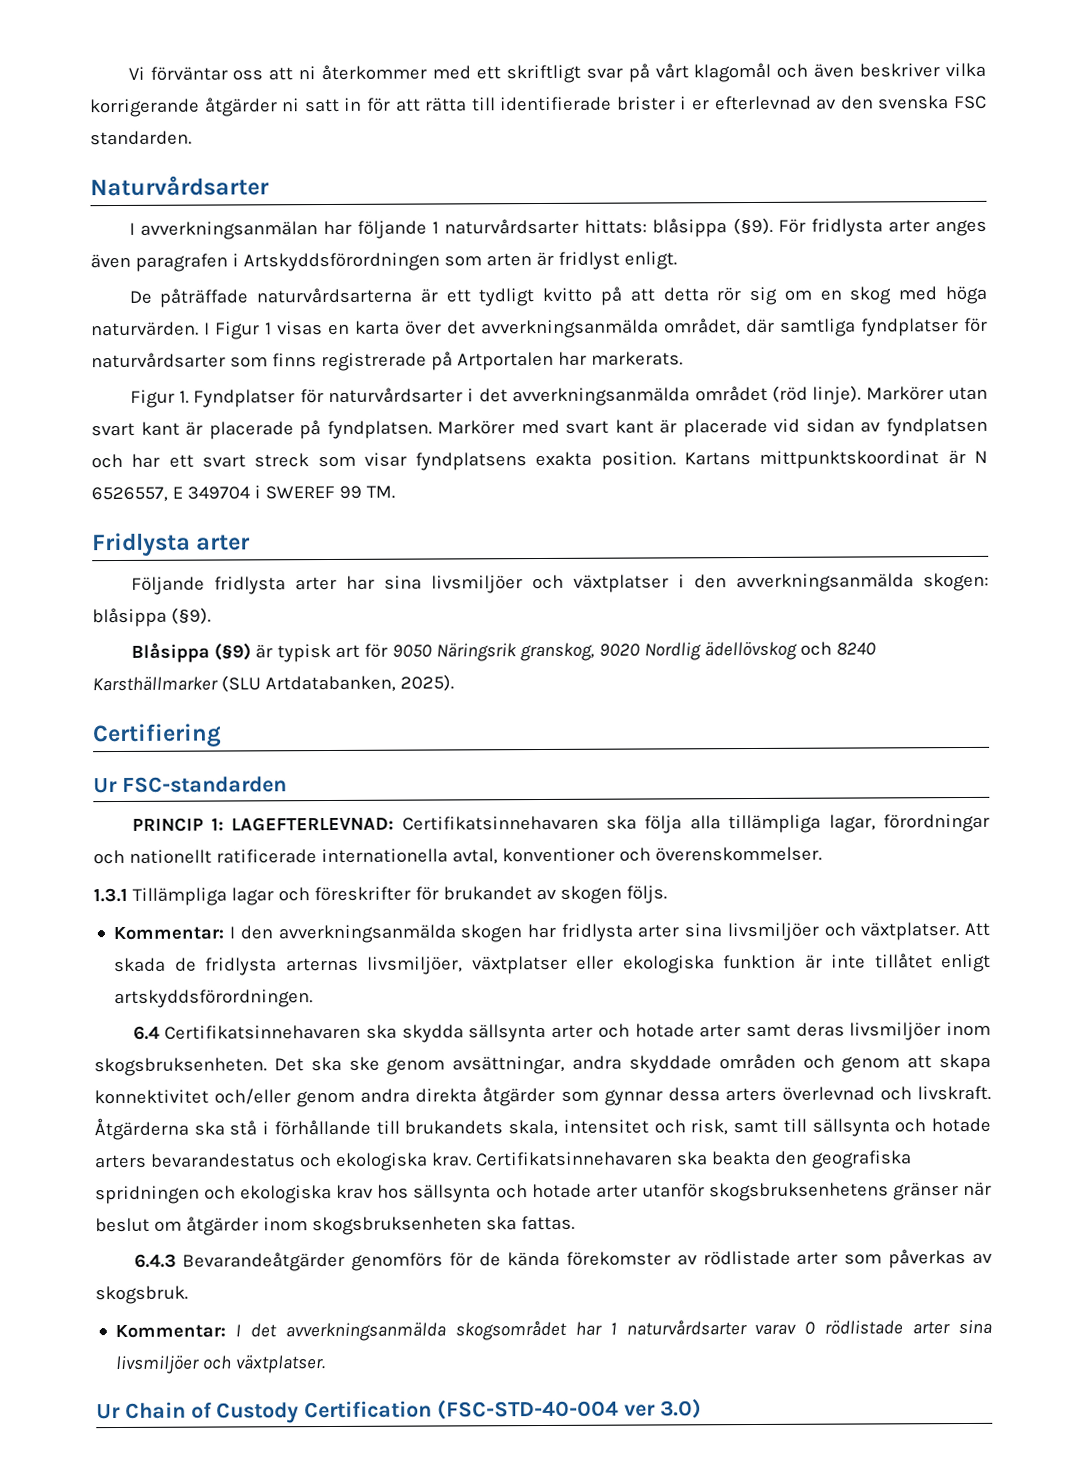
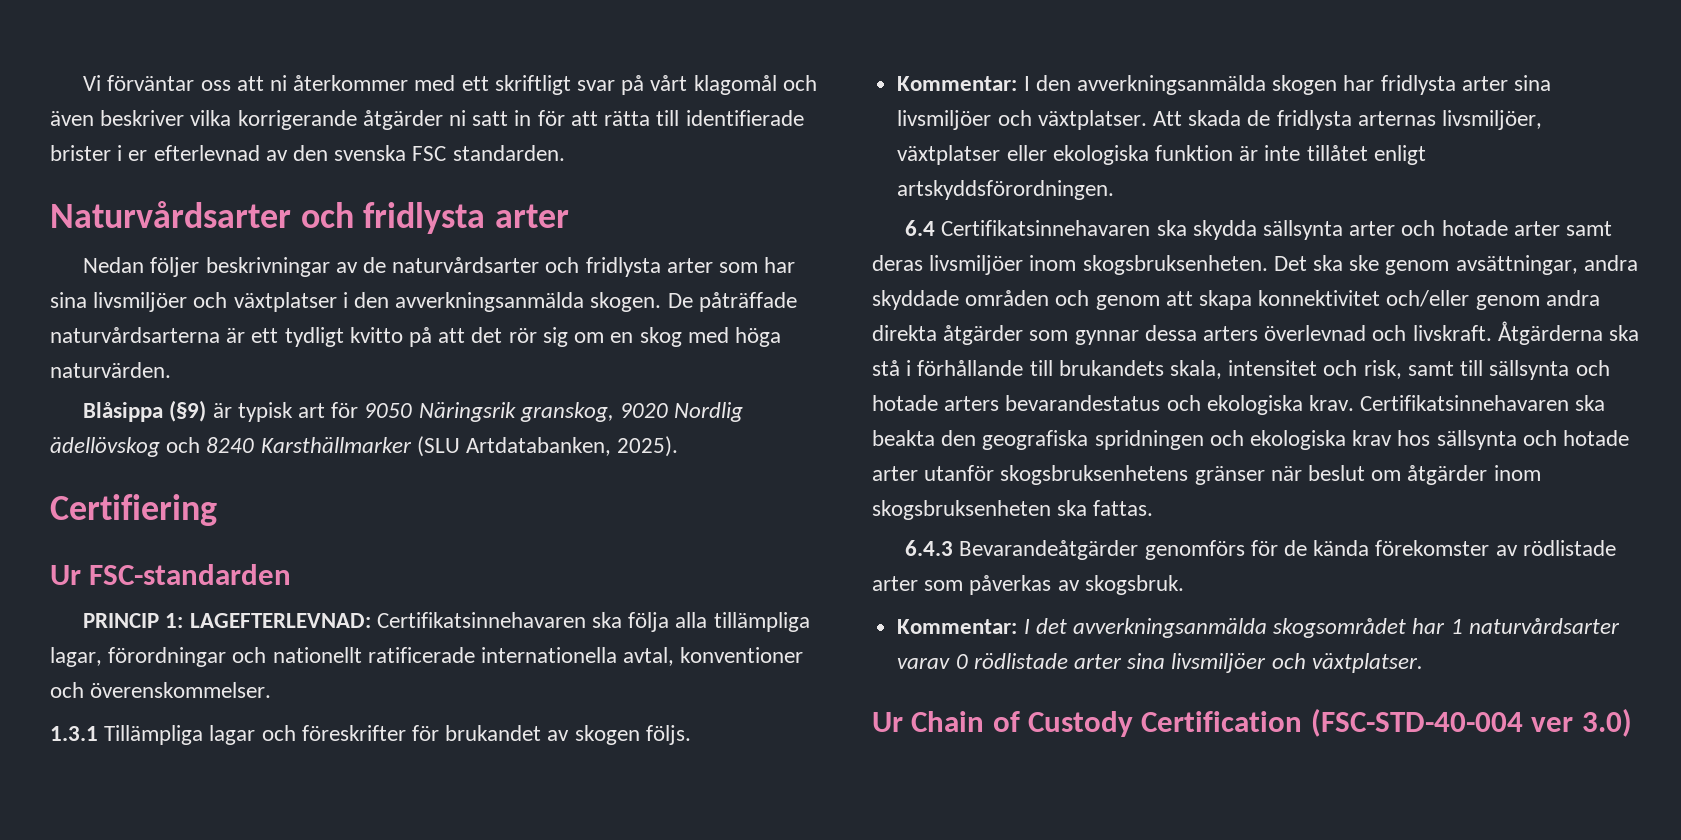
[128,217,987,240] [90,251,677,272] // I avverkningsanmälan har följande 1 naturvårdsarter hittats: blåsippa (§9). För fridlysta arter anges även paragrafen i Artskyddsförordningen som arten är fridlyst enligt. // -> [300,202,570,234] [83,257,796,277] [50,292,662,312] och fridlysta arter // Nedan följer beskrivningar av de naturvårdsarter och fridlysta arter som har sina livsmiljöer och växtplatser i den avverkningsanmälda skogen.
[662,287,709,302] detta -> [471,327,503,343] det
[204,317,988,340] [91,351,683,372] [129,385,988,408] [91,417,988,440] [91,449,988,471] [91,485,395,503] [92,532,252,557] [130,572,990,595] [92,607,211,628] I Figur 1 visas en karta över det avverkningsanmälda området, där samtliga fyndplatser för naturvårdsarter som finns registrerade på Artportalen har markerats. // Figur 1. Fyndplatser för naturvårdsarter i det avverkningsanmälda området (röd linje). Markörer utan svart kant är placerade på fyndplatsen. Markörer med svart kant är placerade vid sidan av fyndplatsen och har ett svart streck som visar fyndplatsens exakta position. Kartans mittpunktskoordinat är N 6526557, E 349704 i SWEREF 99 TM. // Fridlysta arter // Följande fridlysta arter har sina livsmiljöer och växtplatser i den avverkningsanmälda skogen: blåsippa (§9). -> (171, 370) none

